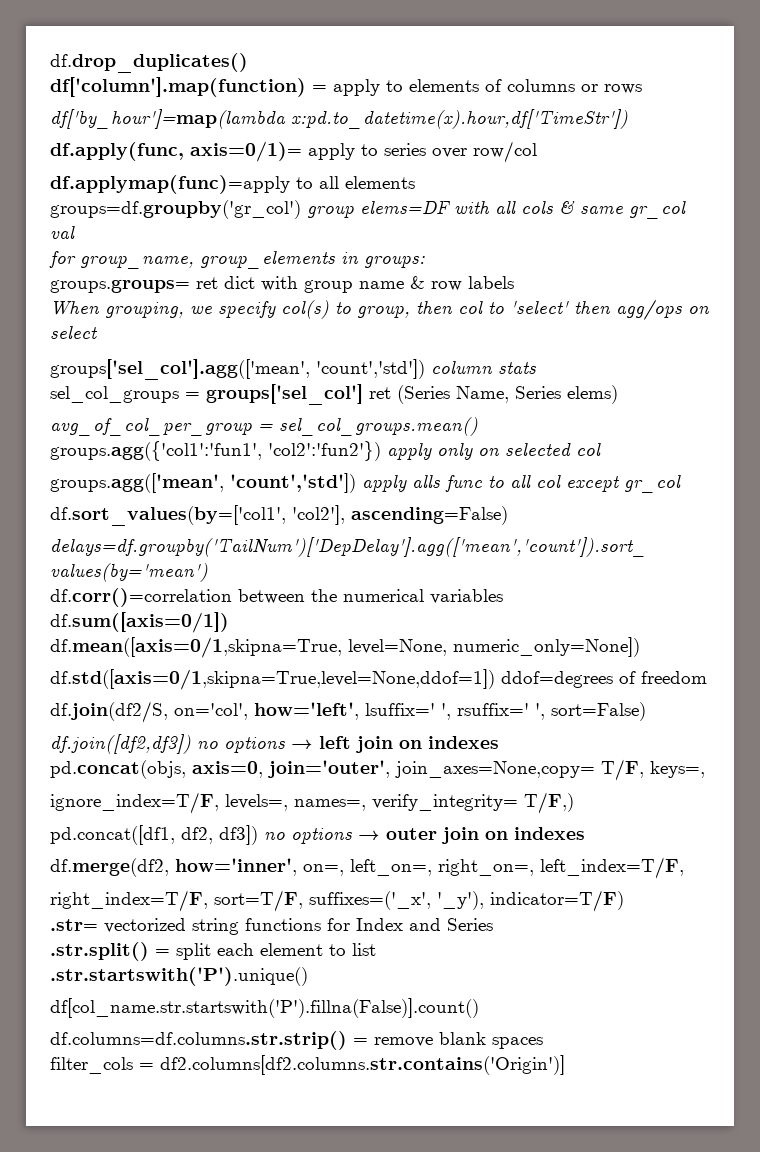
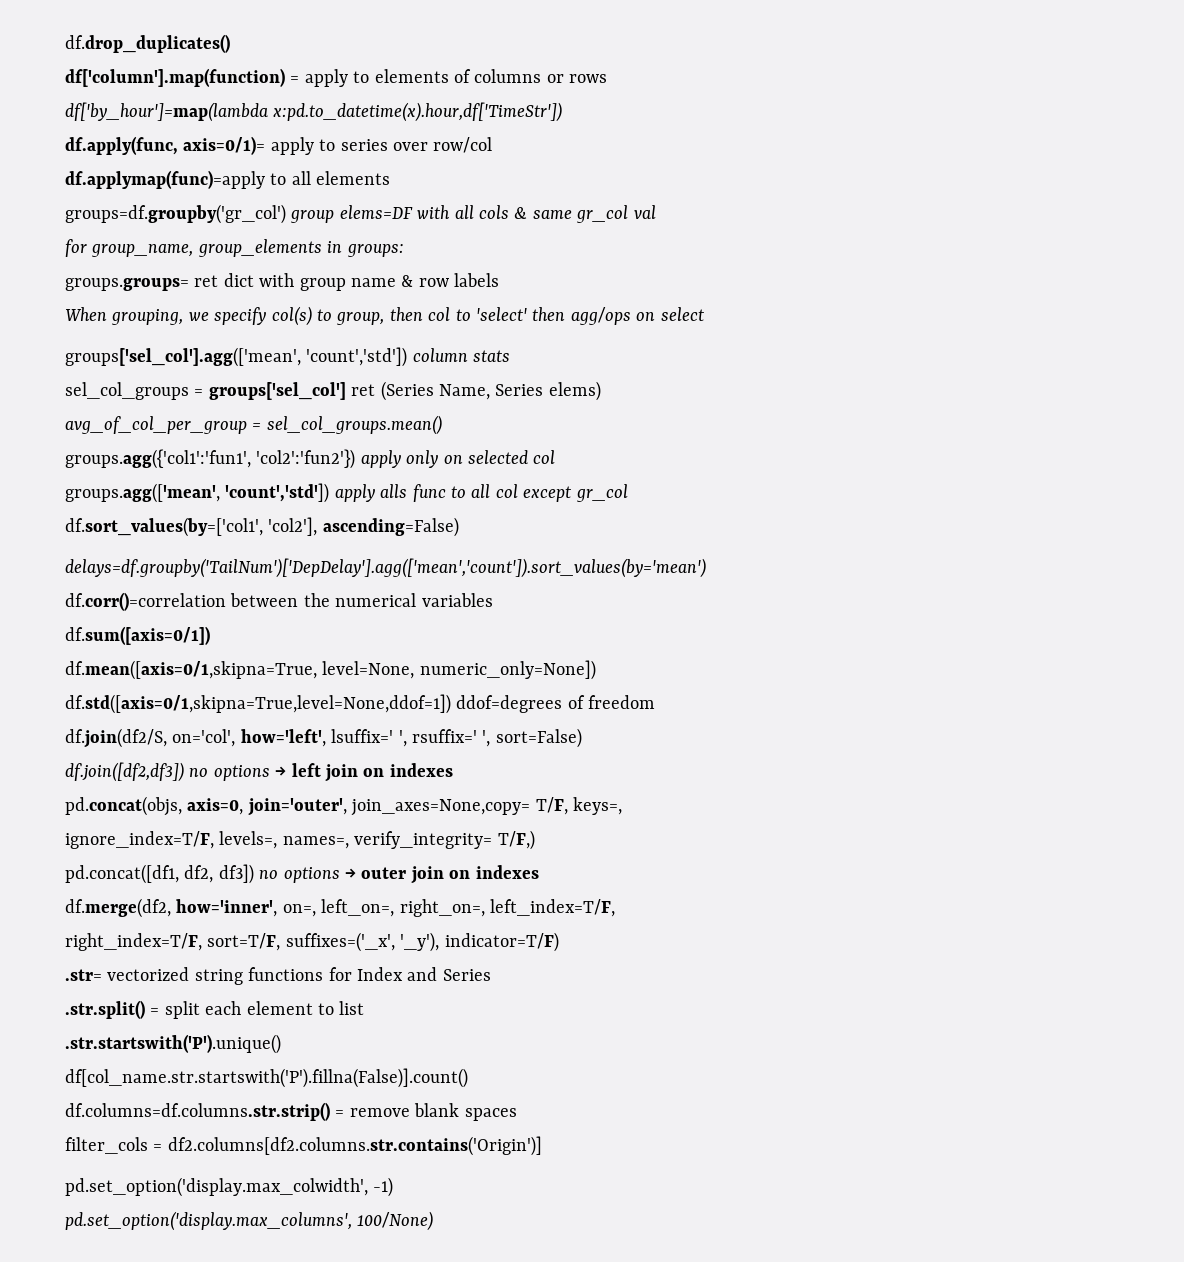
(565, 1065) none -> [65,1177,394,1197] [65,1211,434,1231] // pd.set_option('display.max_colwidth', -1) // pd.set_option('display.max_columns', 100/None)

